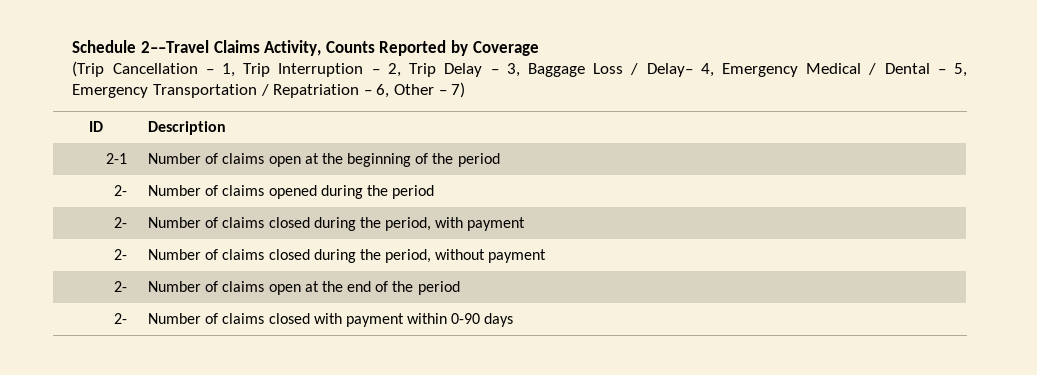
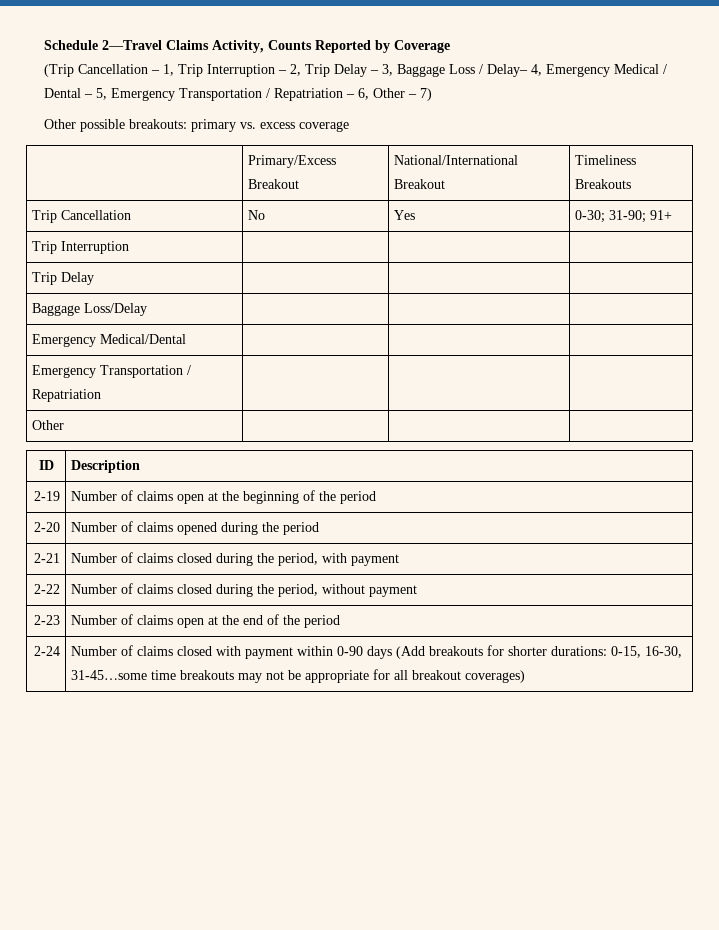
(466, 90) none -> [44,119,350,132] [248,155,337,168] [248,179,300,189] [394,155,519,165] [394,179,446,189] [575,155,637,165] [575,179,632,189] [32,210,132,223] [248,210,266,220] [394,210,416,220] [575,210,673,223] [32,241,130,254] [32,272,95,285] [32,303,148,316] [32,334,187,347] [32,365,192,378] [32,389,102,402] [32,420,65,430] // Other possible breakouts: primary vs. excess coverage // | Primary/Excess Breakout | National/International Breakout | Timeliness Breakouts // Trip Cancellation | No | Yes | 0-30; 31-90; 91+ // Trip Interruption | | | // Trip Delay | | | // Baggage Loss/Delay | | | // Emergency Medical/Dental | | | // Emergency Transportation / Repatriation | | | // Other | | |
[106,153,128,164] 2-1 -> [33,491,60,501] 2-19
[114,185,128,196] 2- -> [33,522,60,532] 2-20
[114,217,128,228] 2- -> [33,553,60,563] 2-21
[114,249,128,260] 2- -> [33,584,60,594] 2-22
[114,281,128,292] 2- -> [33,615,60,625] 2-23
[114,313,128,324] 2- -> [33,646,60,656] 2-24
(514, 320) none -> [396,645,683,659] [71,669,526,683] (Add breakouts for shorter durations: 0-15, 16-30, 31-45…some time breakouts may not be appropriate for all breakout coverages)

